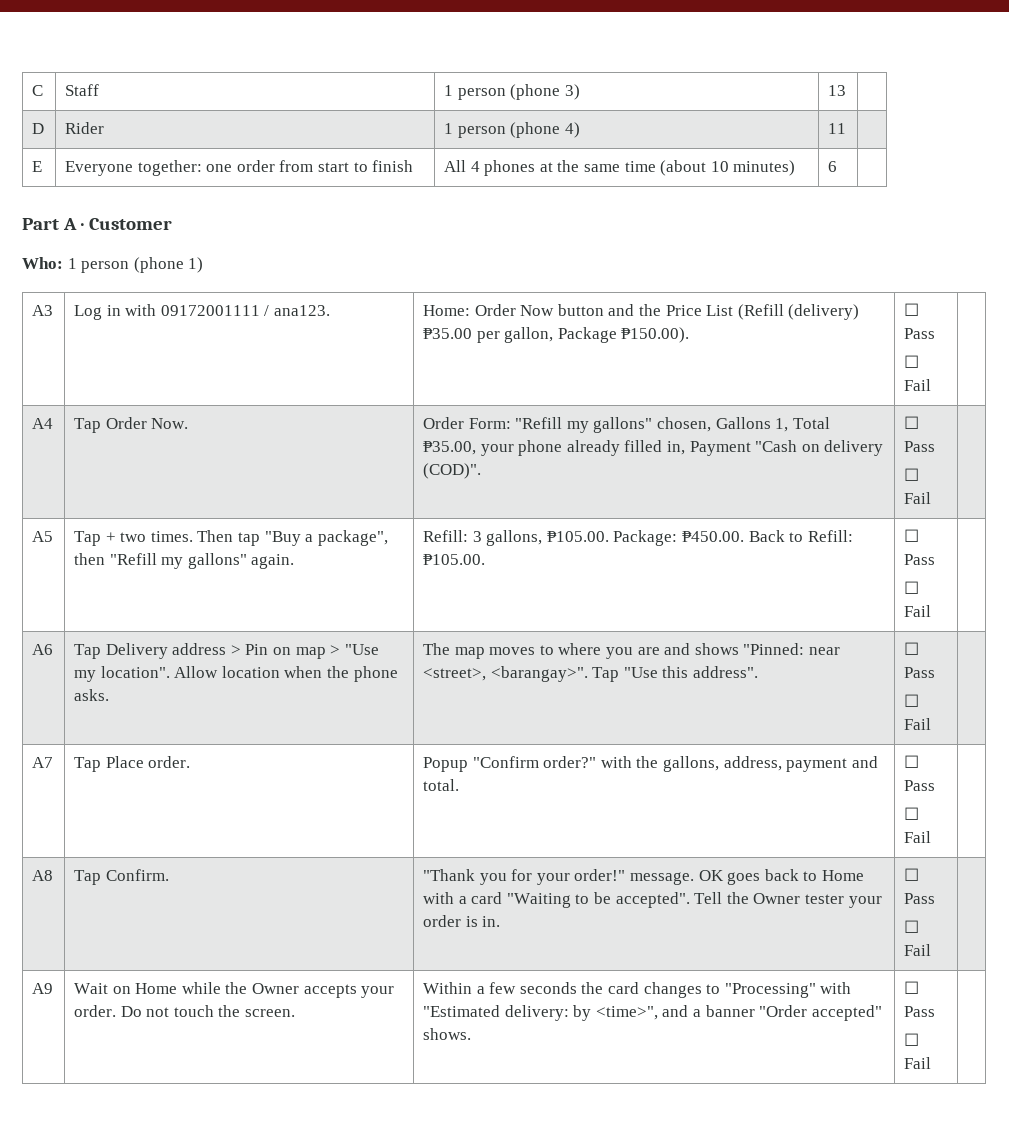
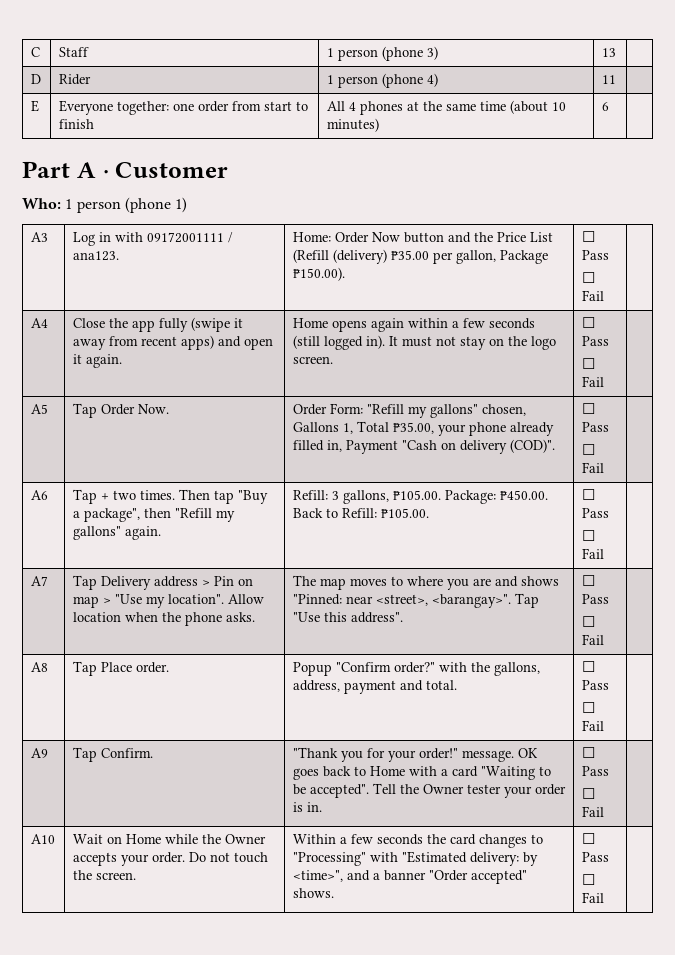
(54, 423) none -> [72,317,243,332] [72,335,273,350] [72,354,122,368] [292,318,535,332] [292,335,556,350] [292,356,333,364] [581,317,595,328] [581,336,609,346] [581,358,595,369] [581,376,604,387] [30,404,48,414] | Close the app fully (swipe it away from recent apps) and open it again. | Home opens again within a few seconds (still logged in). It must not stay on the logo screen. | ☐ Pass // ☐ Fail | // A5
[32,531,54,542] A5 -> [30,490,48,500] A6
[32,644,54,655] A6 -> [30,576,48,586] A7
[32,757,54,768] A7 -> [30,662,48,672] A8
[32,870,54,881] A8 -> [30,748,48,758] A9
[32,983,54,994] A9 -> [30,834,55,844] A10

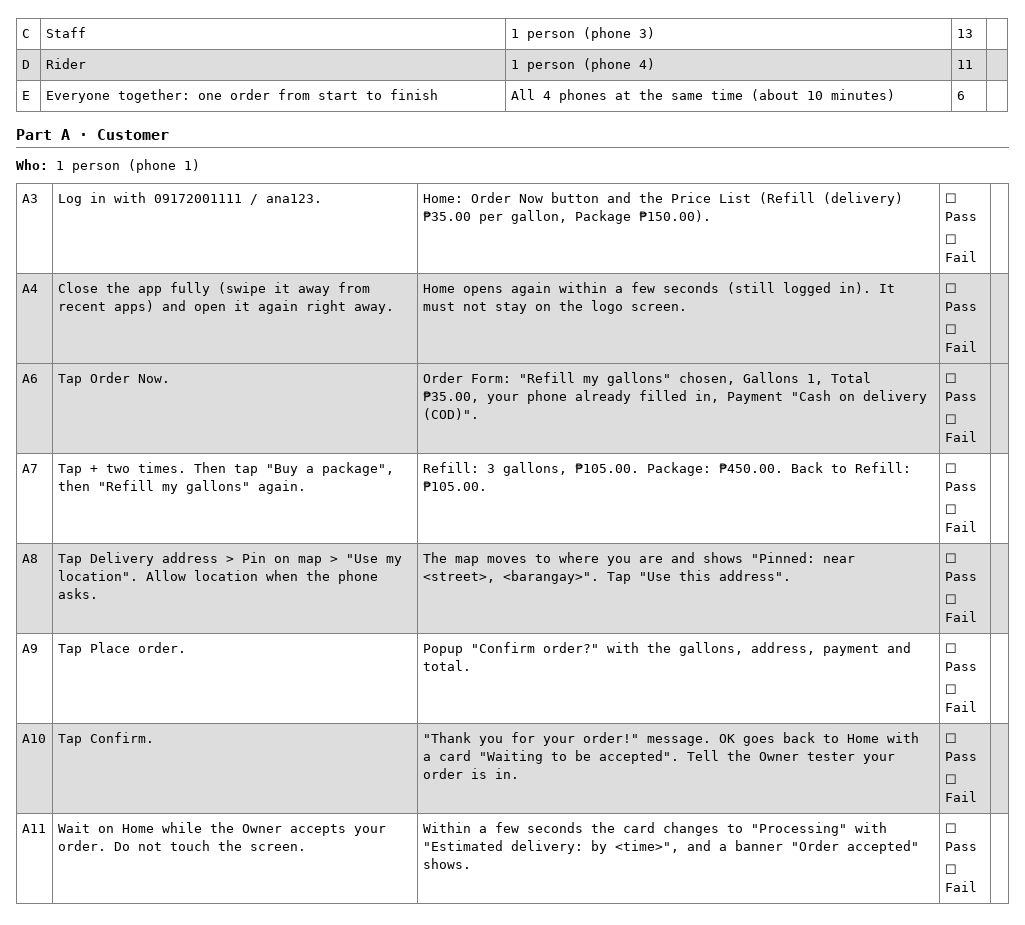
[85,354,122,368] again. -> [257,300,394,314] again right away.
[30,404,48,414] A5 -> [21,374,38,383] A6
[30,490,48,500] A6 -> [21,464,38,473] A7
[30,576,48,586] A7 -> [21,554,38,563] A8
[30,662,48,672] A8 -> [21,644,38,653] A9
[30,748,48,758] A9 -> [21,734,46,743] A10
[30,834,55,844] A10 -> [21,824,46,833] A11

